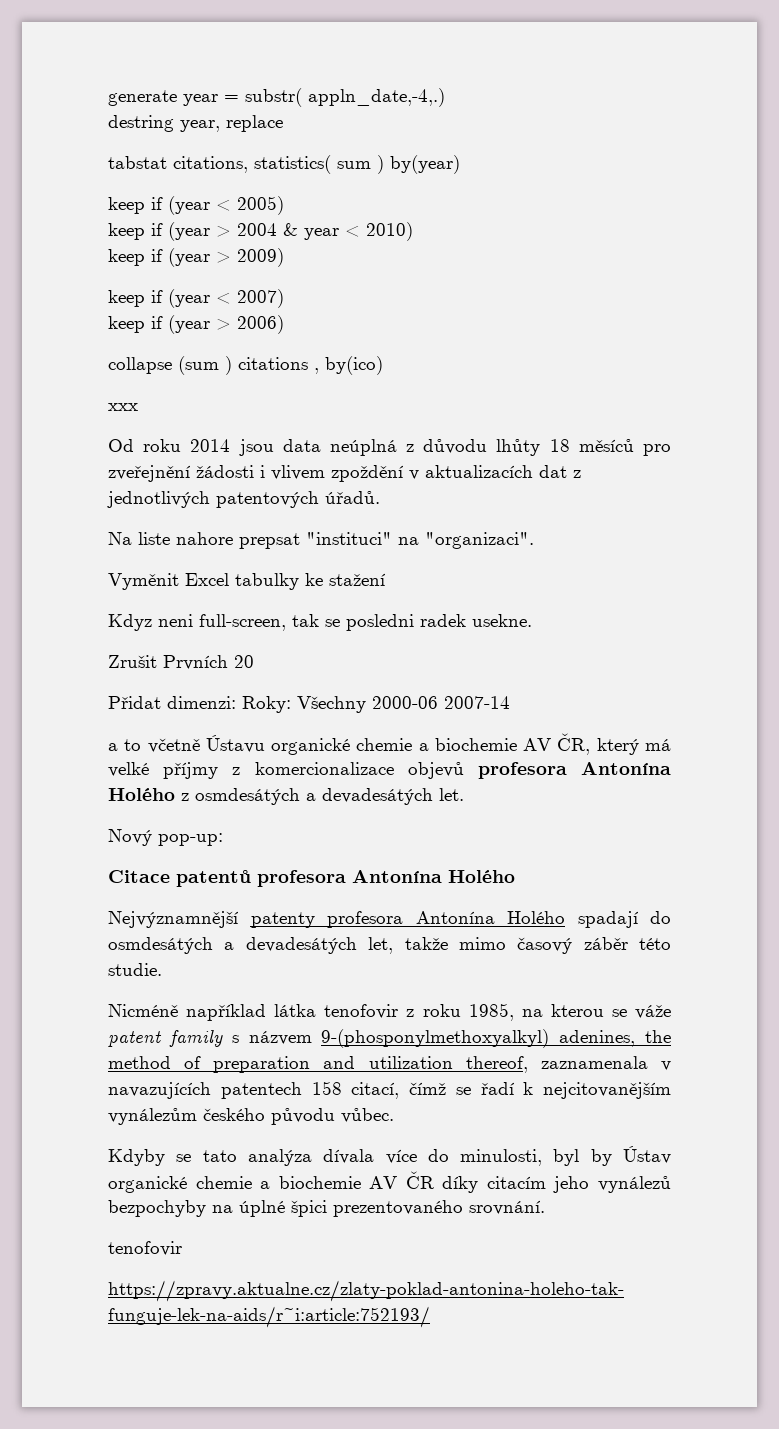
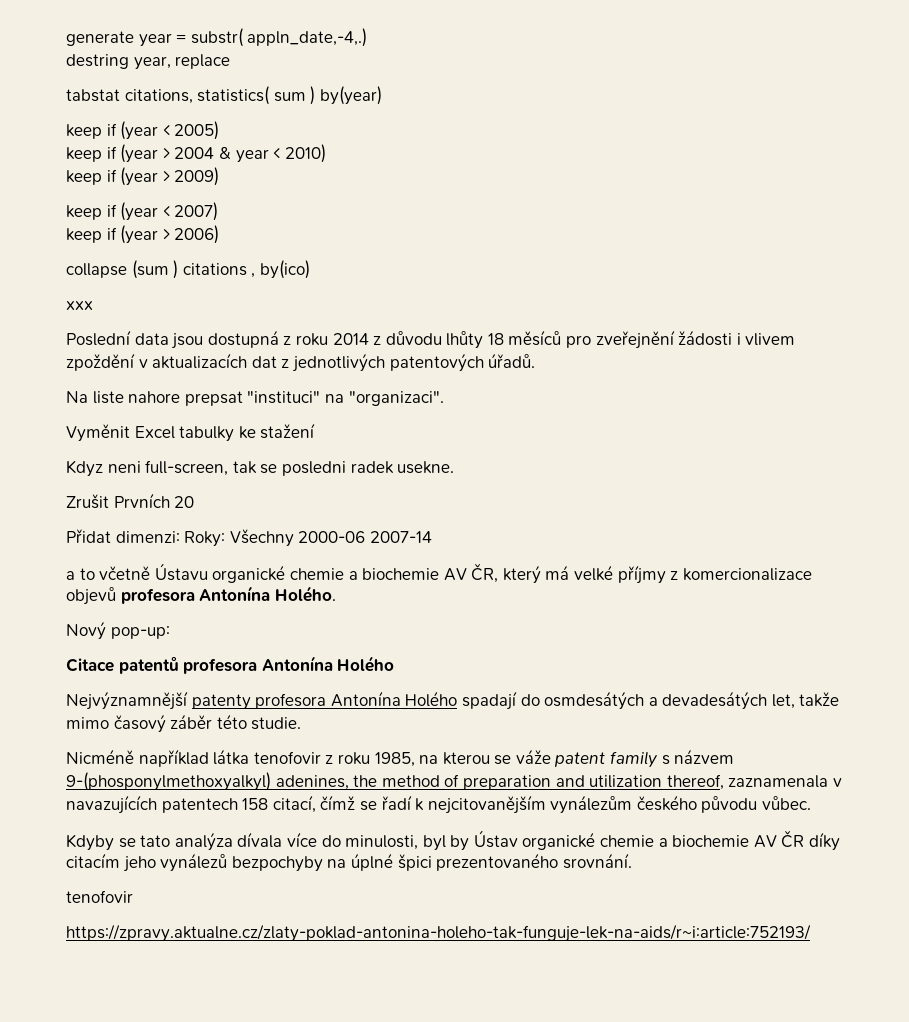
[108,439,397,456] Od roku 2014 jsou data neúplná -> [66,330,369,349] Poslední data jsou dostupná z roku 2014
[108,788,464,805] Holého z osmdesátých a devadesátých let. -> [274,586,336,602] Holého.

